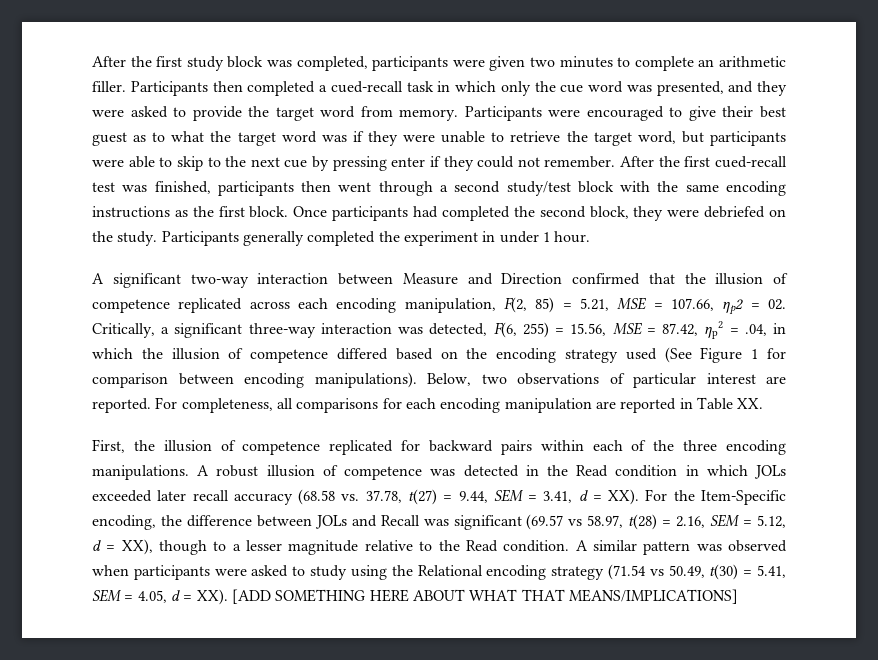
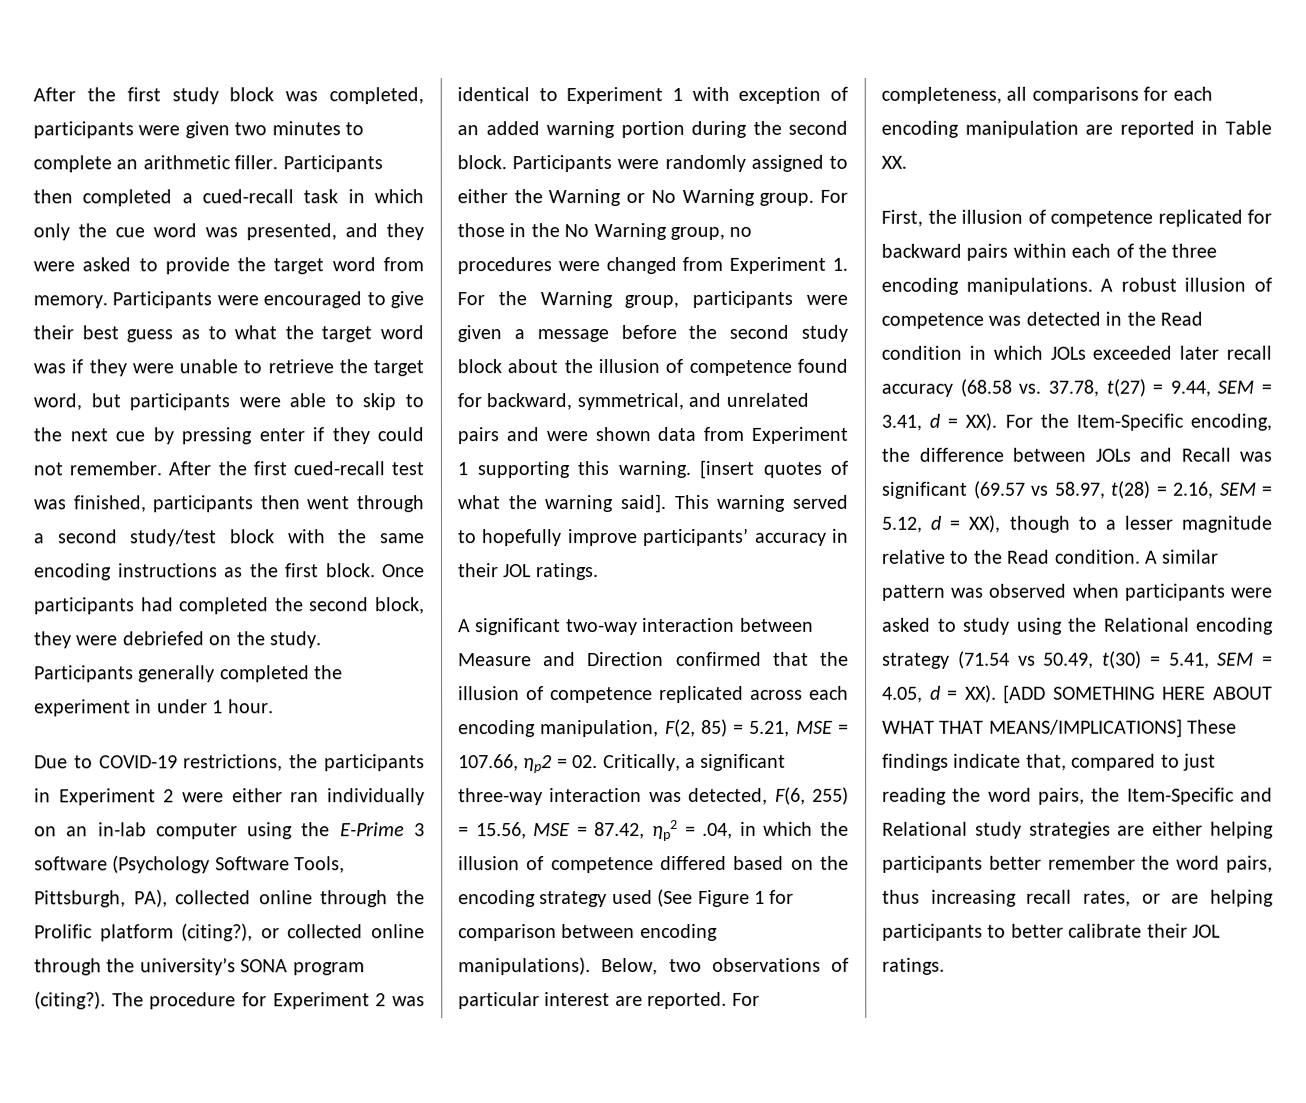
[92,132,127,146] guest -> [126,329,174,343] guess
(591, 237) none -> [34,754,426,772] [34,788,425,806] [34,822,425,840] [34,855,346,874] [34,889,425,908] [34,923,425,942] [34,957,365,976] [34,991,425,1010] [457,86,848,105] [457,120,848,139] [457,154,848,173] [457,188,848,207] [457,222,753,241] [457,256,848,275] [457,290,848,309] [457,324,848,343] [457,358,848,376] [457,392,809,411] [457,426,848,445] [457,459,848,479] [457,493,848,514] [457,527,848,547] [458,563,599,581] // Due to COVID-19 restrictions, the participants in Experiment 2 were either ran individually on an in-lab computer using the E-Prime 3 software (Psychology Software Tools, Pittsburgh, PA), collected online through the Prolific platform (citing?), or collected online through the university’s SONA program (citing?). The procedure for Experiment 2 was identical to Experiment 1 with exception of an added warning portion during the second block. Participants were randomly assigned to either the Warning or No Warning group. For those in the No Warning group, no procedures were changed from Experiment 1. For the Warning group, participants were given a message before the second study block about the illusion of competence found for backward, symmetrical, and unrelated pairs and were shown data from Experiment 1 supporting this warning. [insert quotes of what the warning said]. This warning served to hopefully improve participants’ accuracy in their JOL ratings.
(738, 596) none -> [1187,719,1238,734] [882,753,1216,771] [882,787,1273,805] [882,821,1274,839] [882,855,1273,873] [882,889,1274,907] [882,923,1221,941] [882,957,945,975] These findings indicate that, compared to just reading the word pairs, the Item-Specific and Relational study strategies are either helping participants better remember the word pairs, thus increasing recall rates, or are helping participants to better calibrate their JOL ratings.

